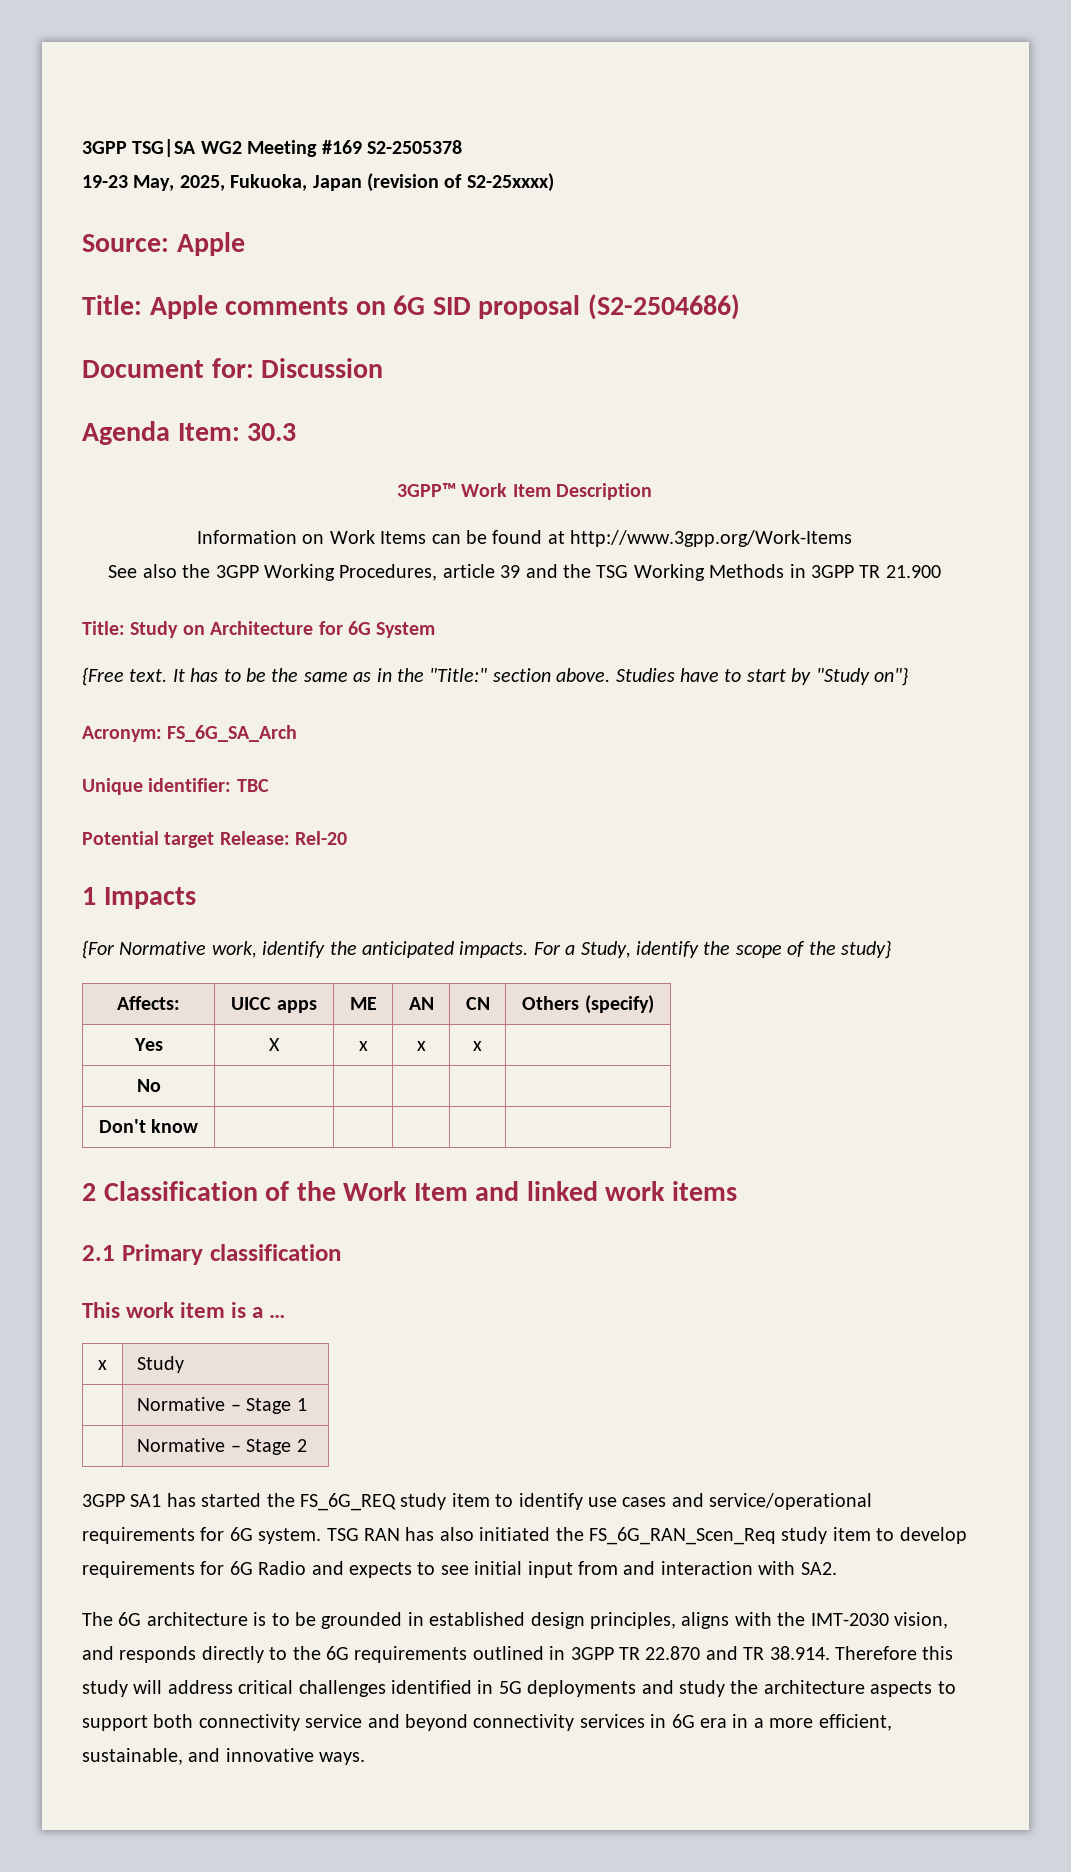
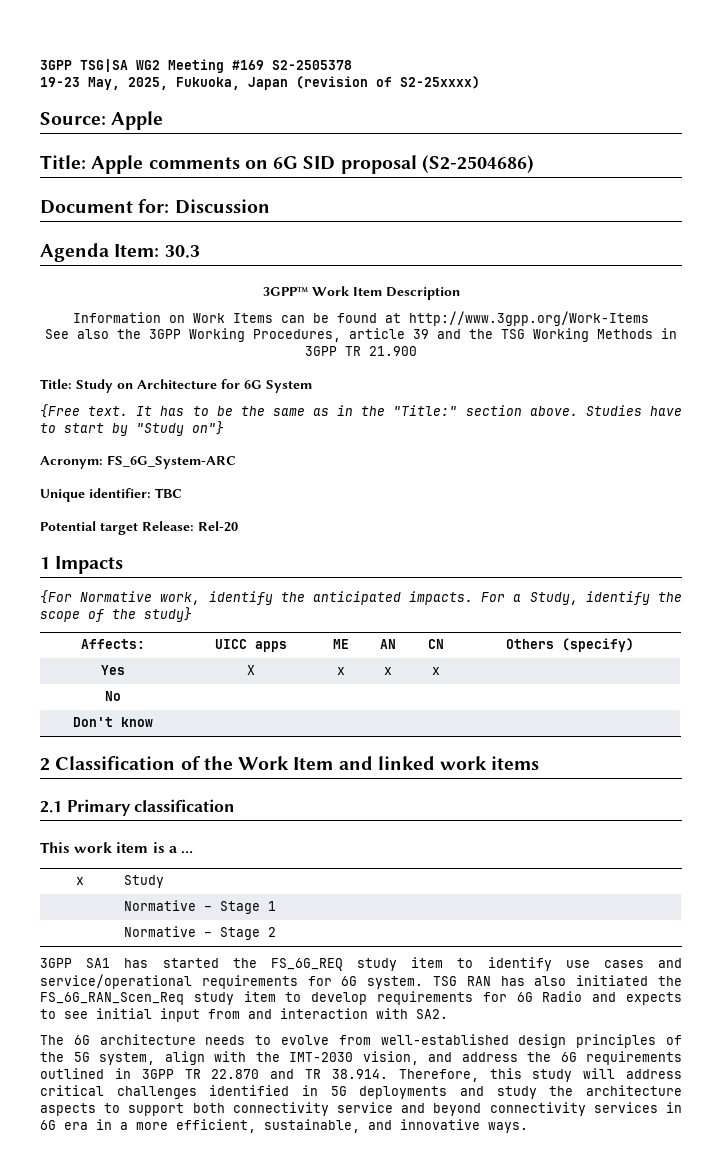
[167,725,298,742] FS_6G_SA_Arch -> [107,455,236,469] FS_6G_System-ARC
[253,1612,730,1629] is to be grounded in established design principles, aligns -> [205,1034,682,1048] [40,1051,205,1065] needs to evolve from well-established design principles of the 5G system, align
[119,1646,288,1663] responds directly to -> [461,1052,518,1062] address
[834,1646,917,1660] Therefore -> [398,1069,479,1082] Therefore,

